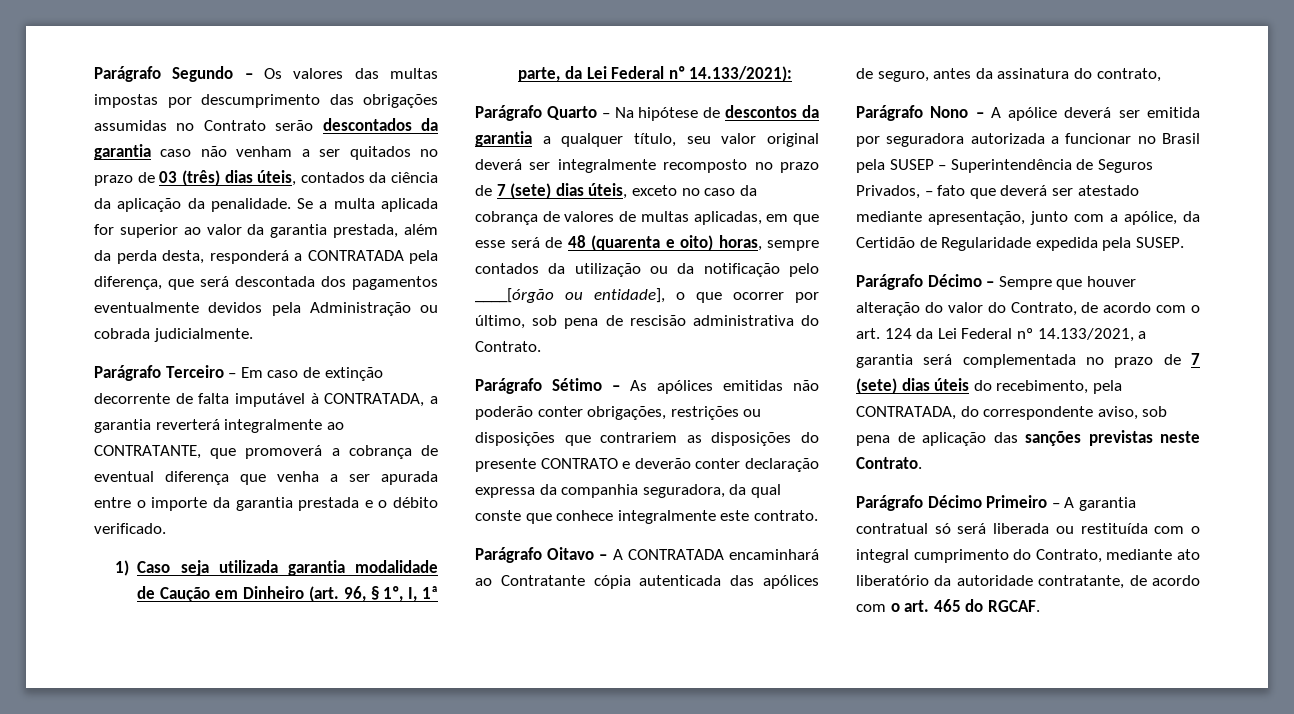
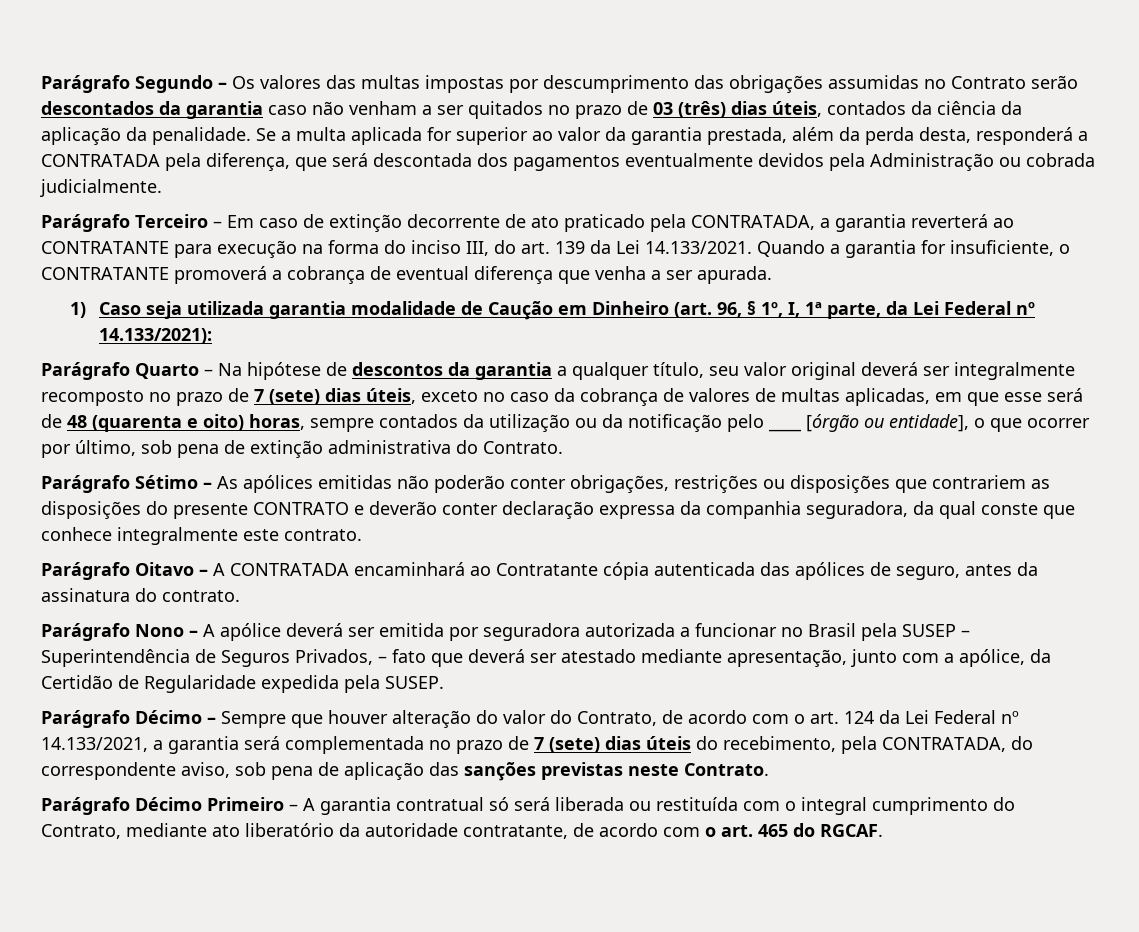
[198,393,319,407] falta imputável à -> [531,214,686,232] ato praticado pela
[224,419,344,433] [94,445,237,459] integralmente ao CONTRATANTE, que -> [993,218,1014,228] [41,240,1070,258] [41,267,169,280] ao CONTRATANTE para execução na forma do inciso III, do art. 139 da Lei 14.133/2021. Quando a garantia for insuficiente, o CONTRATANTE
[381,471,438,485] [94,497,438,511] [94,523,166,534] apurada entre o importe da garantia prestada e o débito verificado. -> [697,266,772,284] apurada.
[475,288,554,303] ____[órgão -> [768,414,859,432] ____ [órgão
[629,315,686,326] rescisão -> [250,440,323,458] extinção
[1096,68,1161,82] contrato, -> [162,590,240,602] contrato.

